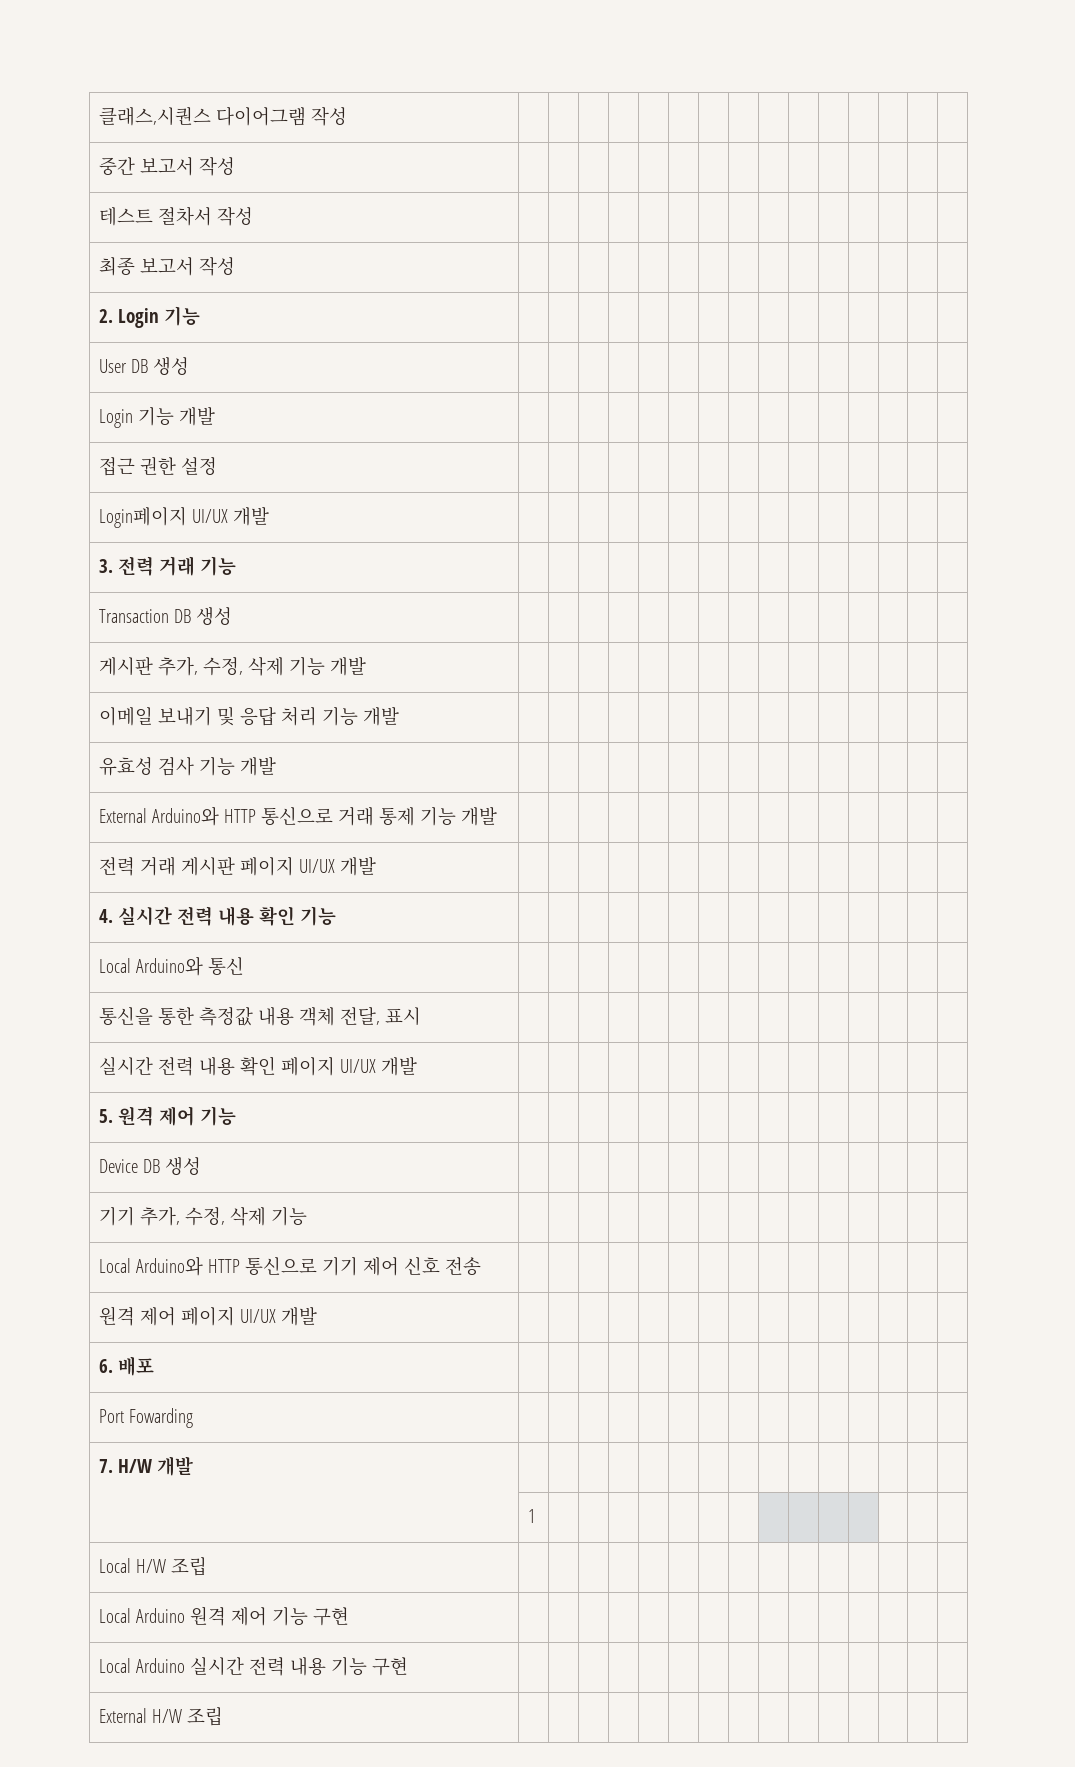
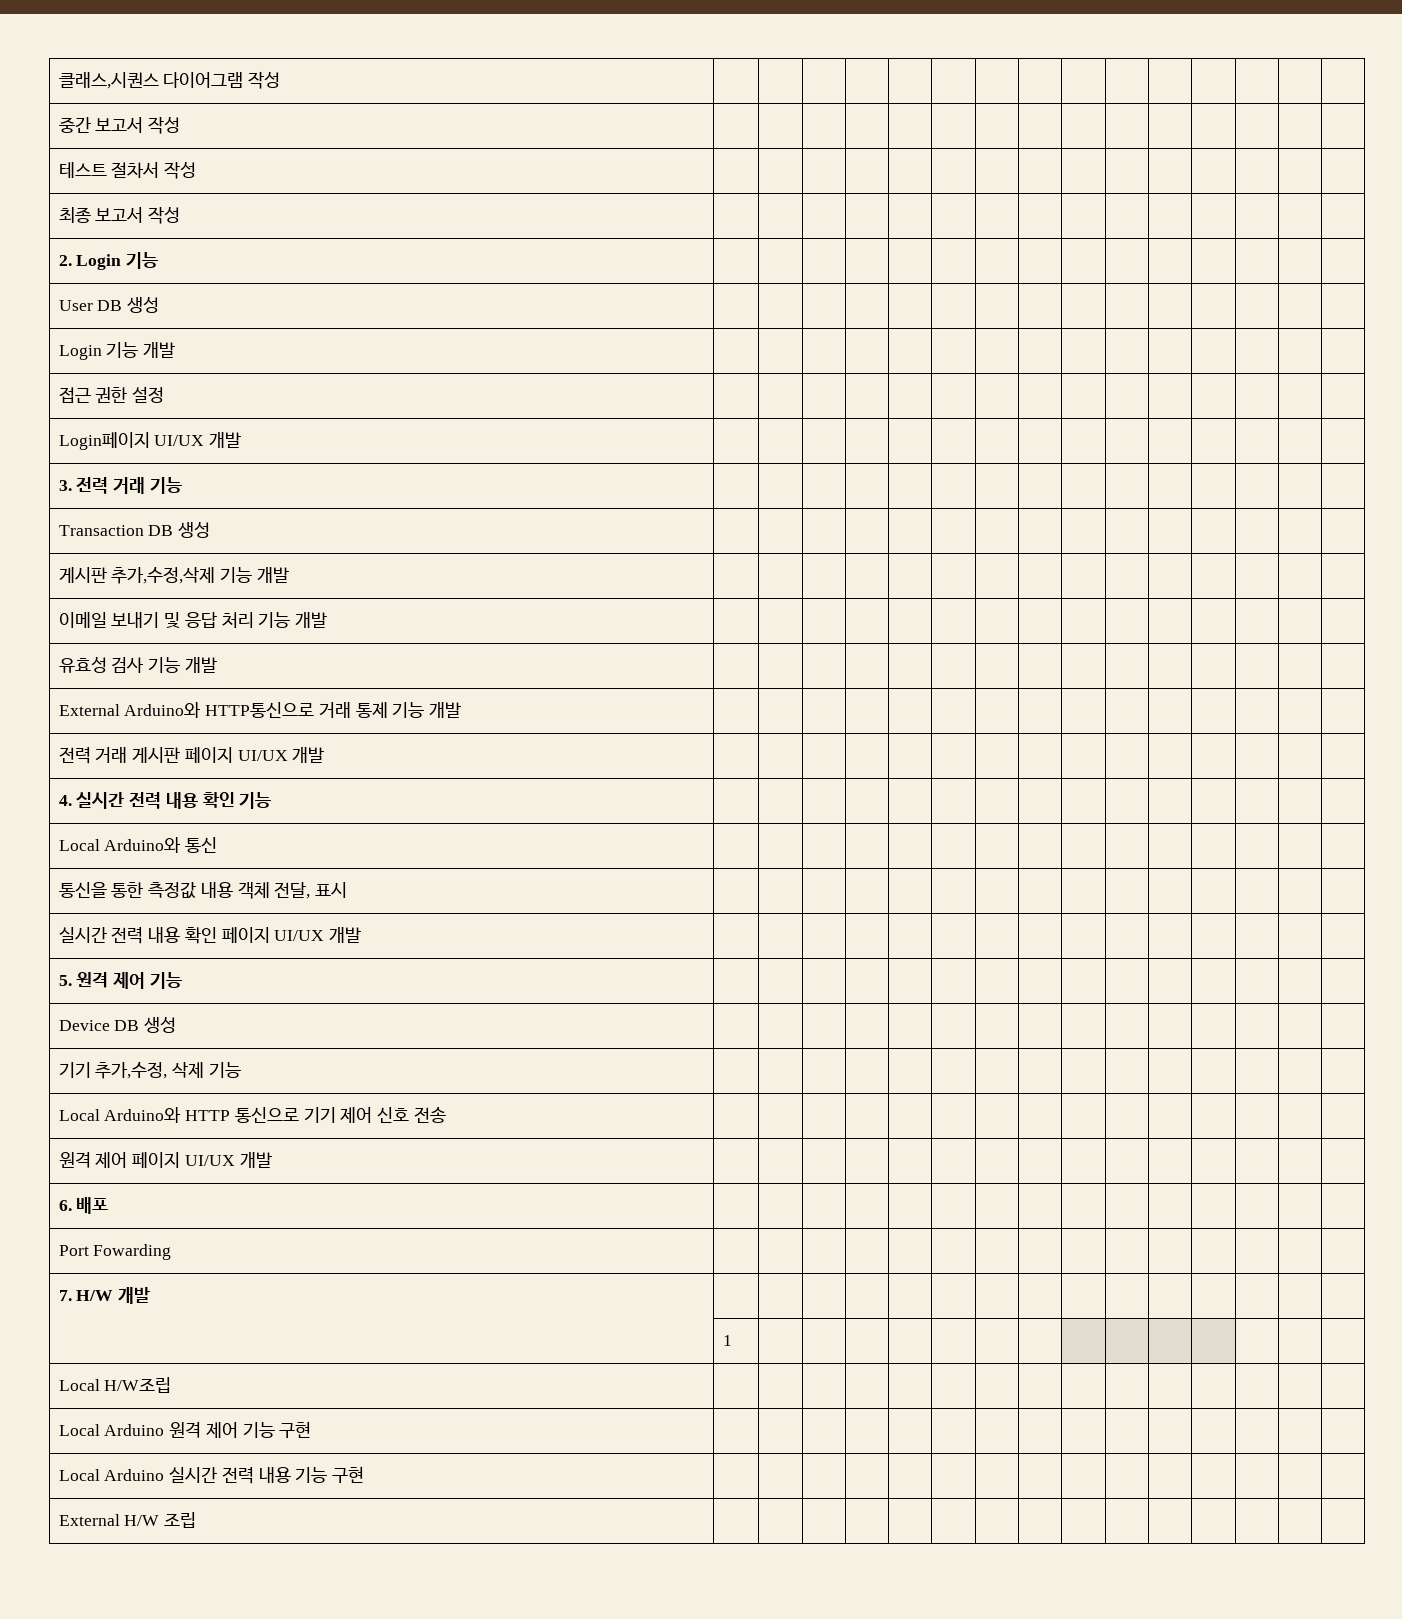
[158,657,285,676] 추가, 수정, 삭제 -> [111,567,216,584] 추가,수정,삭제
[224,807,334,825] HTTP 통신으로 -> [205,702,315,718] HTTP통신으로
[140,1207,226,1226] 추가, 수정, -> [95,1062,168,1079] 추가,수정,
[136,1557,208,1576] H/W 조립 -> [104,1377,172,1393] H/W조립

